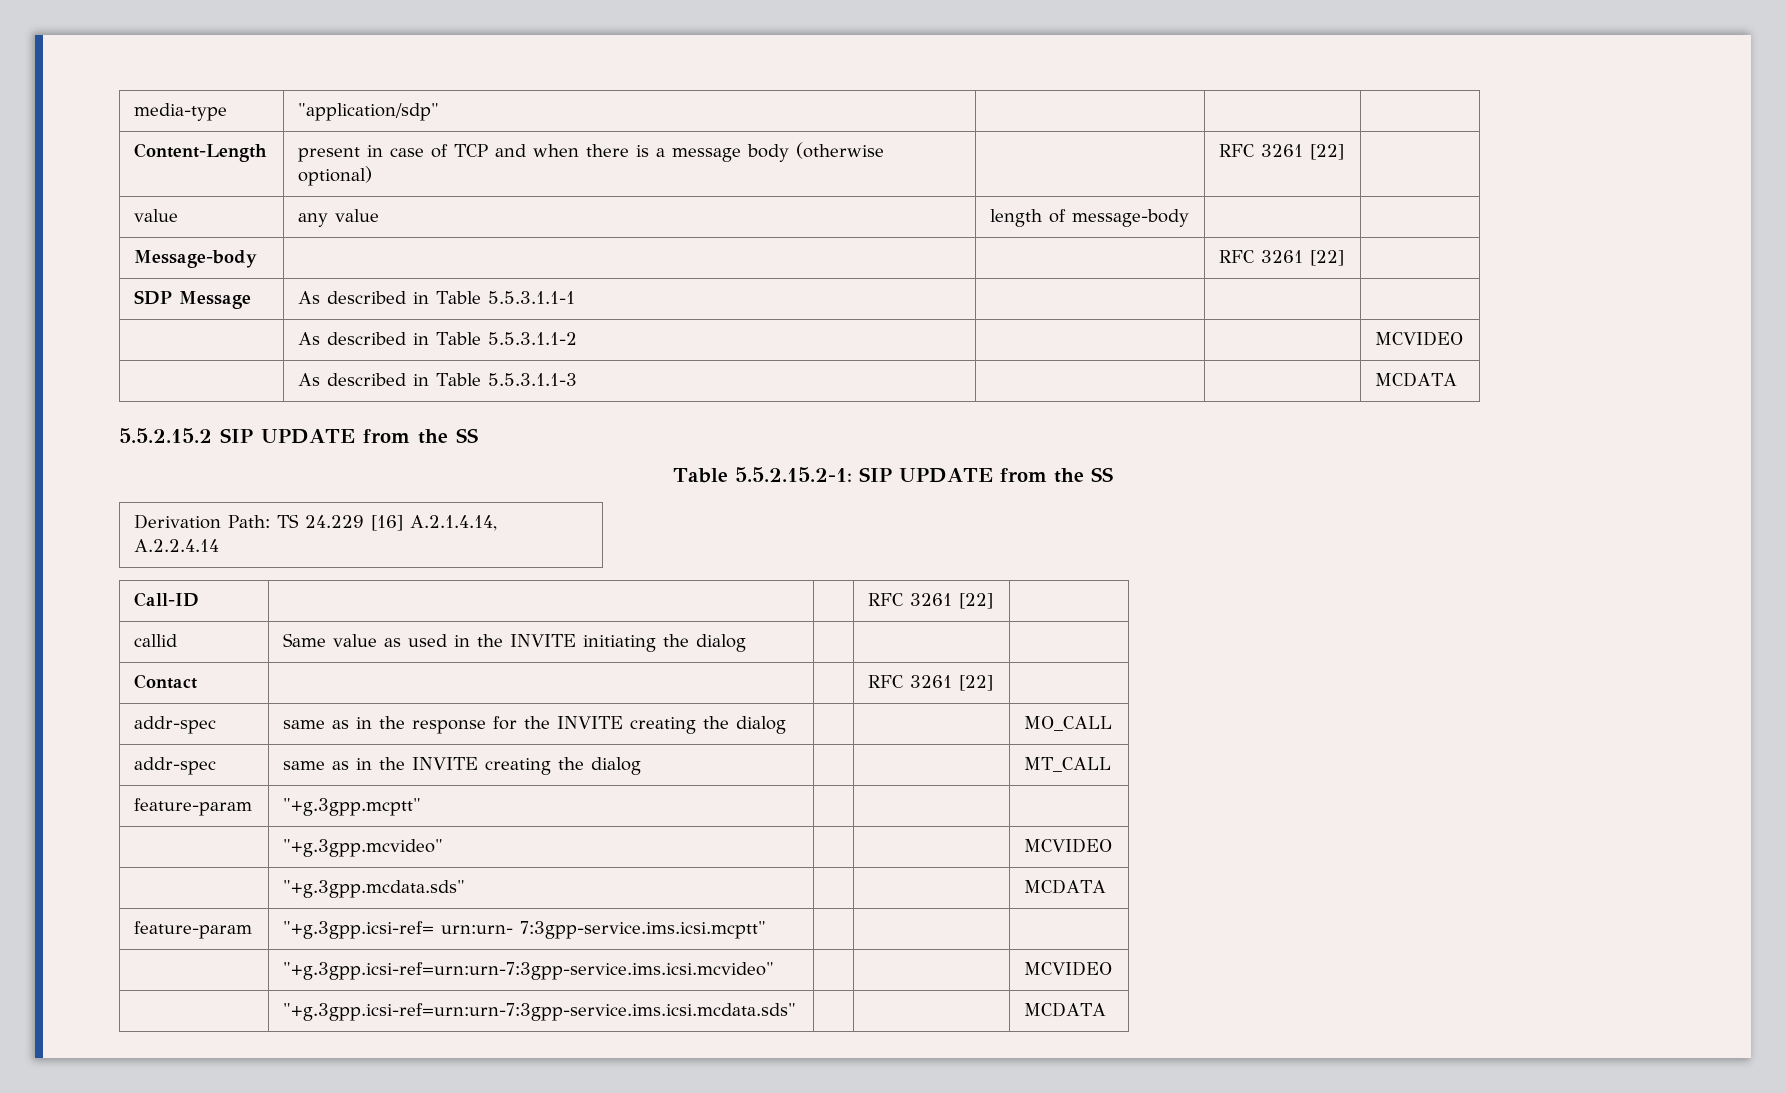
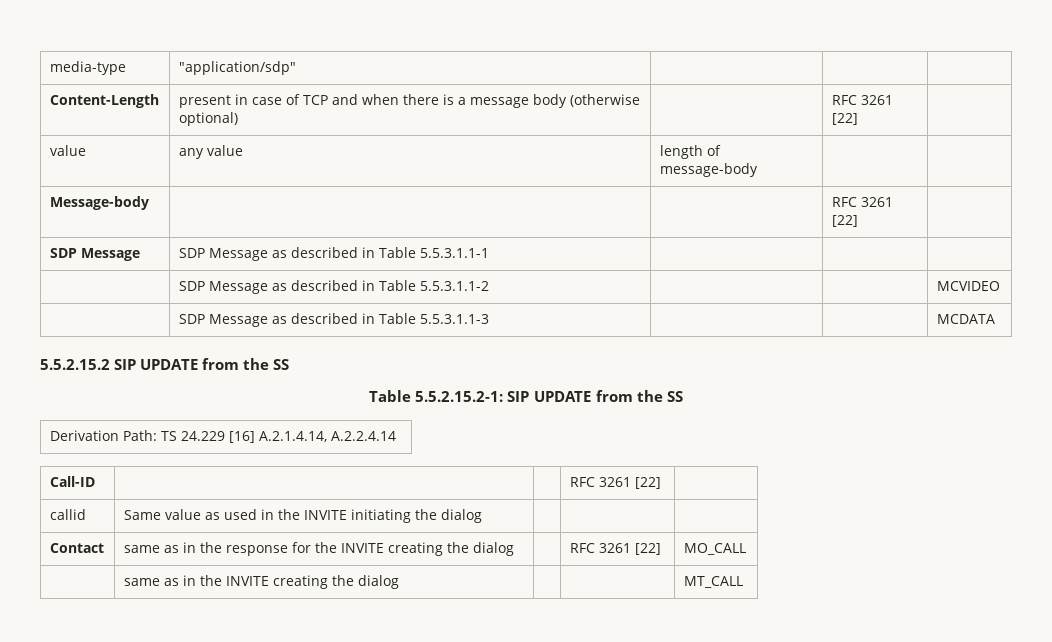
[298,291,321,304] As -> [178,248,287,261] SDP Message as
[298,332,321,345] As -> [178,281,287,294] SDP Message as
[298,373,321,386] As -> [178,314,287,327] SDP Message as
[868,675,994,691] [134,716,217,734] | | RFC 3261 [22] | // addr-spec | -> (104, 548) none
(787, 725) none -> [569,543,661,555] RFC 3261 [22]
[134,757,217,775] addr-spec -> (746, 549) none
[134,798,253,816] [283,798,422,816] [283,839,444,857] [1024,838,1113,853] [283,880,466,898] [1024,879,1107,894] [134,921,253,939] [283,921,767,939] [283,962,775,980] [1024,961,1113,976] [283,1003,797,1021] [1024,1002,1107,1017] // feature-param | "+g.3gpp.mcptt" | | | // | "+g.3gpp.mcvideo" | | | MCVIDEO // | "+g.3gpp.mcdata.sds" | | | MCDATA // feature-param | "+g.3gpp.icsi-ref= urn:urn- 7:3gpp-service.ims.icsi.mcptt" | | | // | "+g.3gpp.icsi-ref=urn:urn-7:3gpp-service.ims.icsi.mcvideo" | | | MCVIDEO // | "+g.3gpp.icsi-ref=urn:urn-7:3gpp-service.ims.icsi.mcdata.sds" | | | MCDATA -> (743, 582) none

